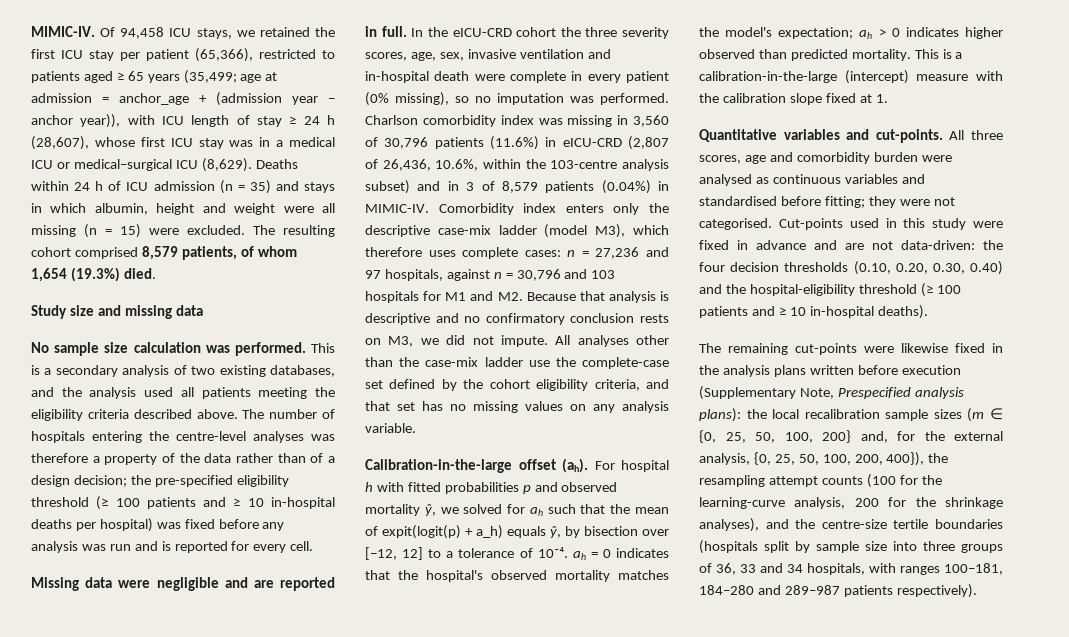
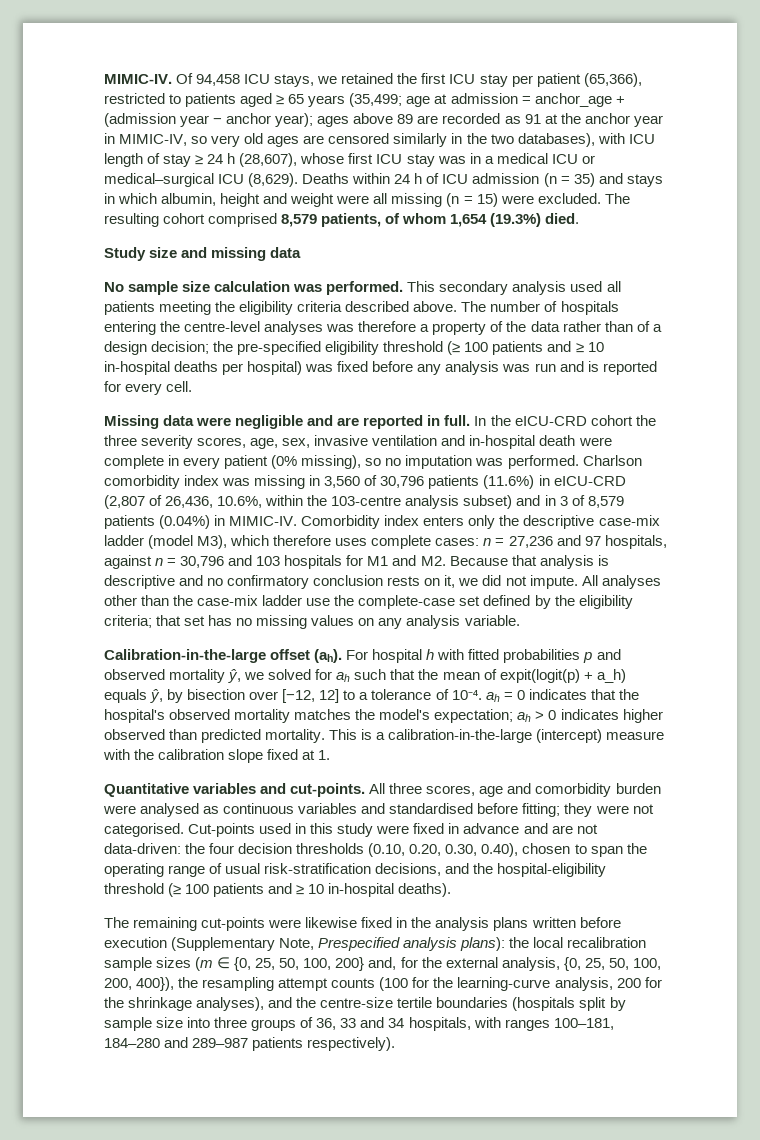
[80,114,121,128] year)), -> [275,113,663,127] [104,133,595,147] year); ages above 89 are recorded as 91 at the anchor year in MIMIC-IV, so very old ages are censored similarly in the two databases),
[31,365,335,377] [31,387,82,397] is a secondary analysis of two existing databases, and the -> [439,281,509,295] secondary
[388,336,414,347] M3, -> [444,575,456,588] it,
[489,379,669,391] cohort eligibility criteria, and -> [578,595,633,609] [104,615,152,628] eligibility criteria;
[970,261,1003,275] 0.40) -> [481,843,647,857] [104,863,442,877] 0.40), chosen to span the operating range of usual risk-stratification decisions,

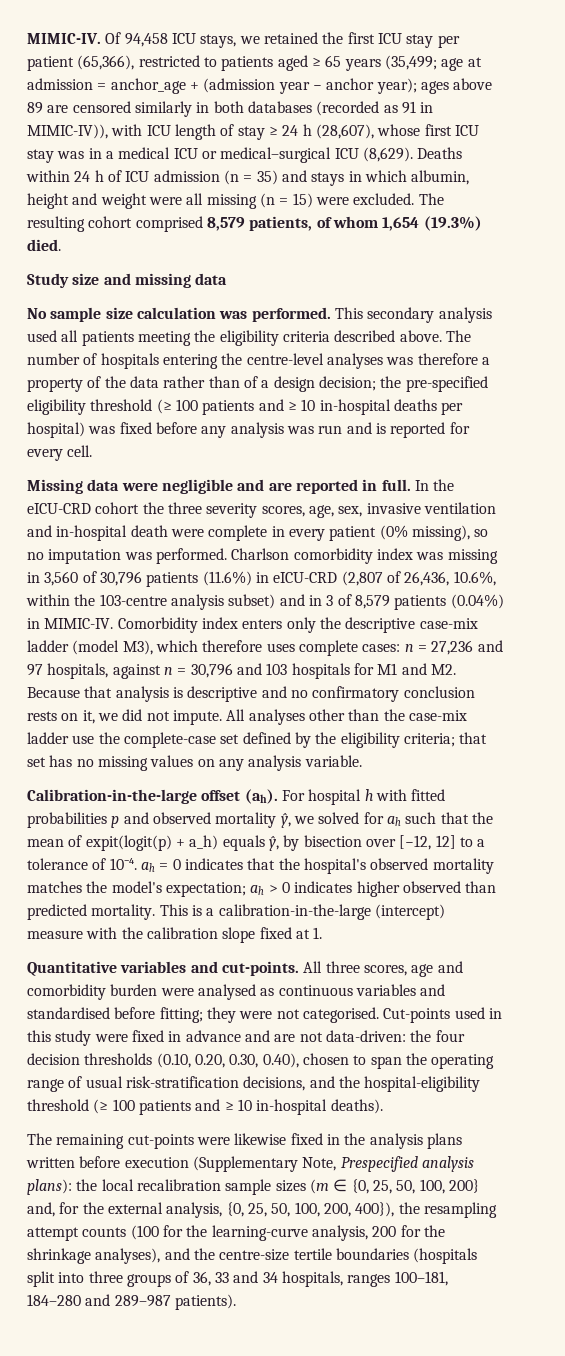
[442,113,663,127] [104,133,595,147] recorded as 91 at the anchor year in MIMIC-IV, so very old ages are censored similarly in the two databases), -> [72,101,434,117] [27,124,108,139] censored similarly in both databases (recorded as 91 in MIMIC-IV)),
[609,997,626,1011] [104,1017,184,1031] by sample size -> (55, 1279) none
[473,1017,501,1028] with -> (343, 1279) none
[252,1037,396,1051] patients respectively). -> [174,1294,236,1310] patients).

